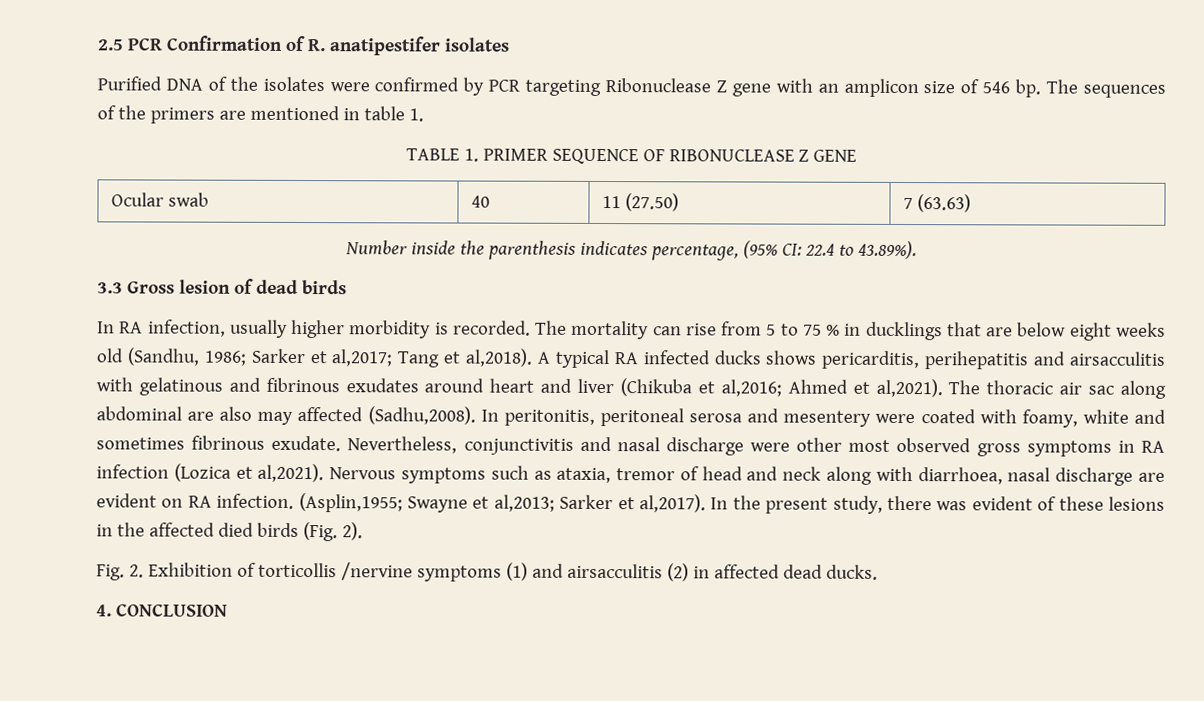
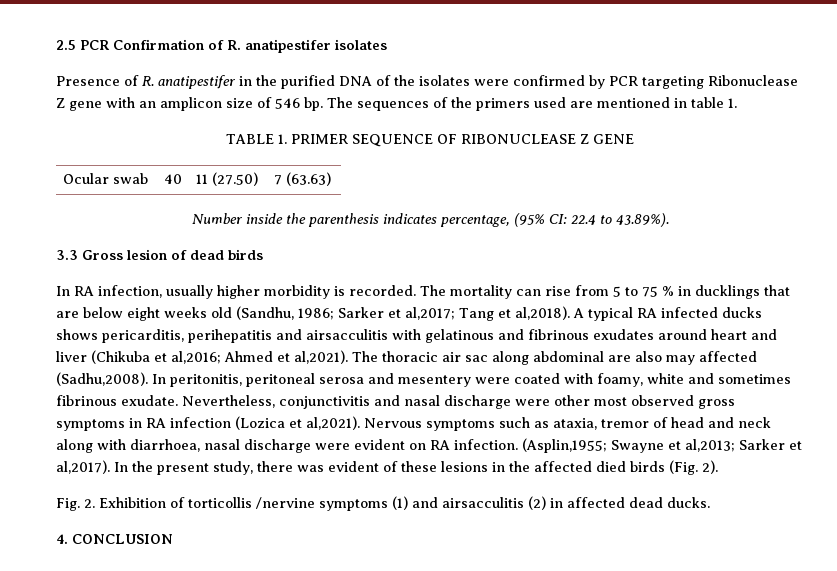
[97,76,162,91] Purified -> [56,75,335,89] Presence of R. anatipestifer in the purified
(215, 115) none -> [534,97,566,108] used
[1138,472,1165,482] are -> [315,443,350,450] were

